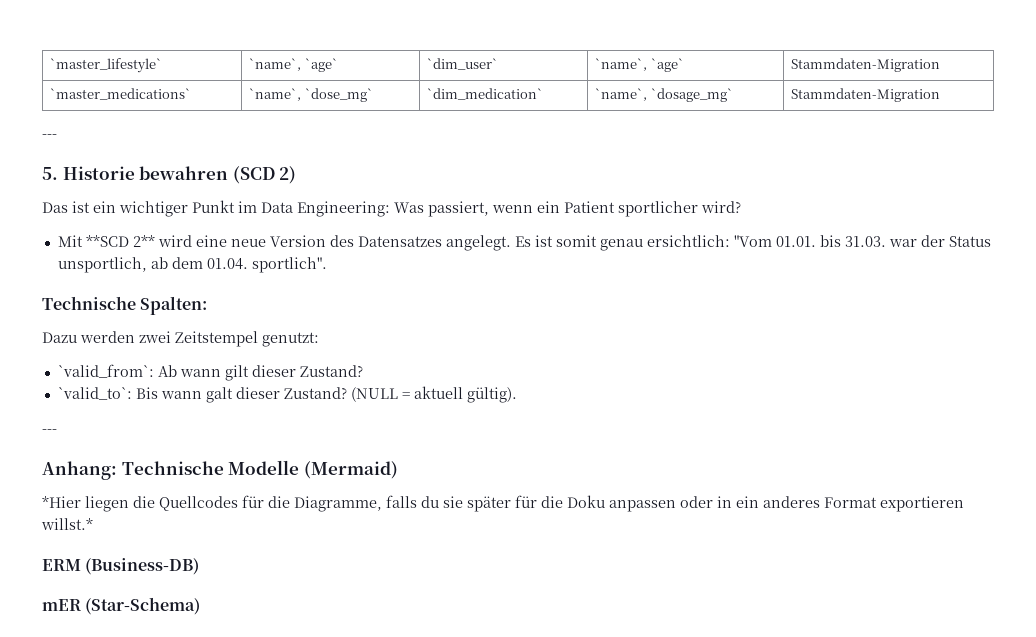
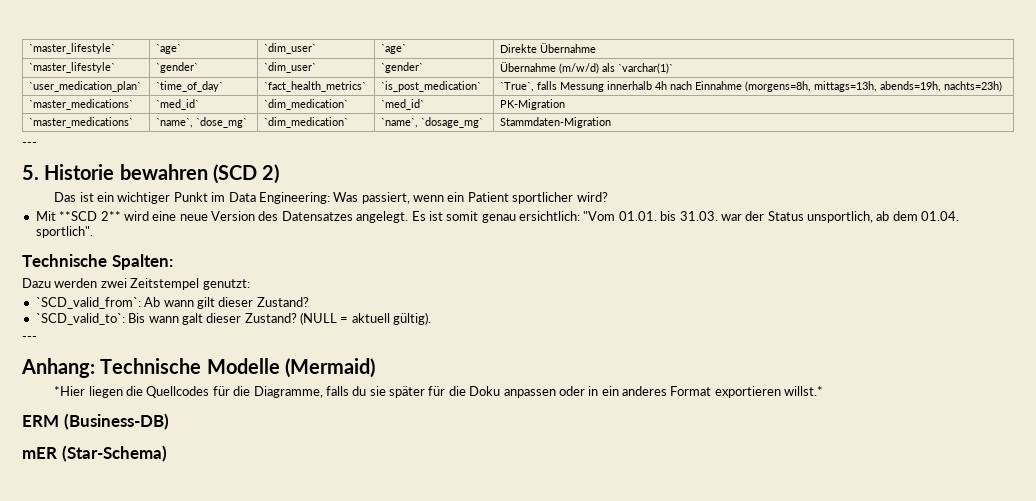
[50,58,163,73] [249,58,302,71] `master_lifestyle` | `name`, -> [29,43,116,54] `master_lifestyle` |
[595,58,684,72] [791,58,941,72] `name`, `age` | Stammdaten-Migration -> [381,44,407,54] [500,43,597,53] [29,62,116,73] [156,62,199,73] [264,62,317,73] [381,62,424,73] [500,62,674,74] [29,81,142,92] [156,81,224,92] [264,81,367,92] [381,81,482,92] [500,81,1003,92] [29,99,134,110] [156,99,200,110] [264,99,349,110] [381,99,425,110] [500,99,566,110] `age` | Direkte Übernahme // `master_lifestyle` | `gender` | `dim_user` | `gender` | Übernahme (m/w/d) als `varchar(1)` // `user_medication_plan` | `time_of_day` | `fact_health_metrics` | `is_post_medication` | `True`, falls Messung innerhalb 4h nach Einnahme (morgens=8h, mittags=13h, abends=19h, nachts=23h) // `master_medications` | `med_id` | `dim_medication` | `med_id` | PK-Migration
[57,364,154,378] `valid_from`: -> [35,297,141,309] `SCD_valid_from`:
[57,387,132,400] `valid_to`: -> [35,313,125,325] `SCD_valid_to`:

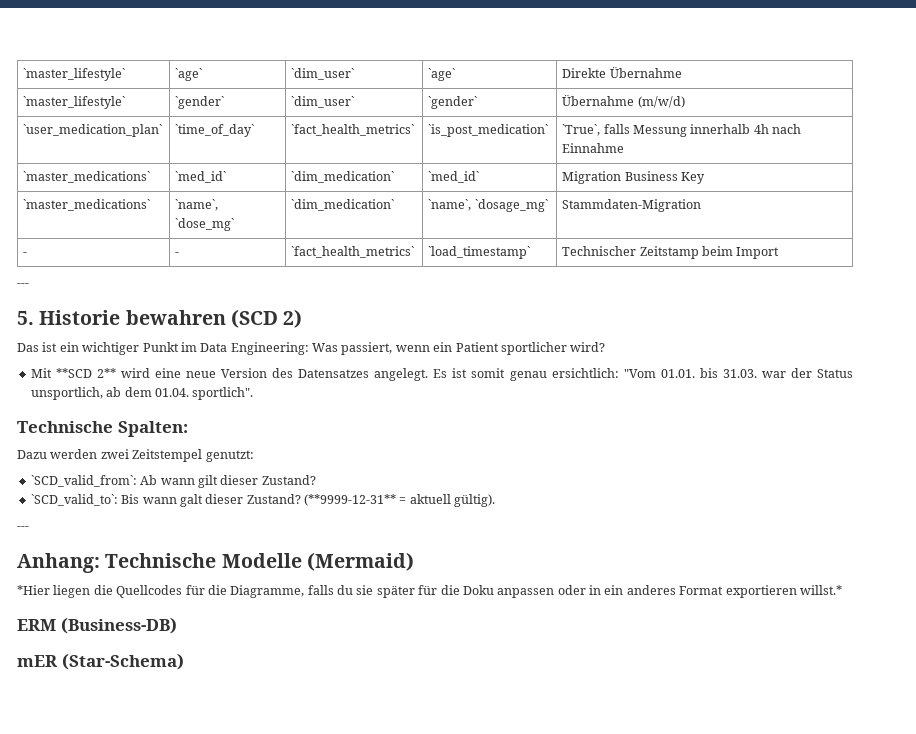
[602,63,674,74] als `varchar(1)` -> (685, 102) none
[745,81,1003,92] (morgens=8h, mittags=13h, abends=19h, nachts=23h) -> (625, 148) none
[500,99,566,110] PK-Migration -> [562,171,706,184] Migration Business Key
(612, 122) none -> [23,252,28,256] [175,252,180,256] [291,246,415,258] [428,246,531,259] [562,246,780,259] // - | - | `fact_health_metrics` | `load_timestamp` | Technischer Zeitstamp beim Import
[300,312,337,325] (NULL -> [304,494,396,506] (**9999-12-31**

